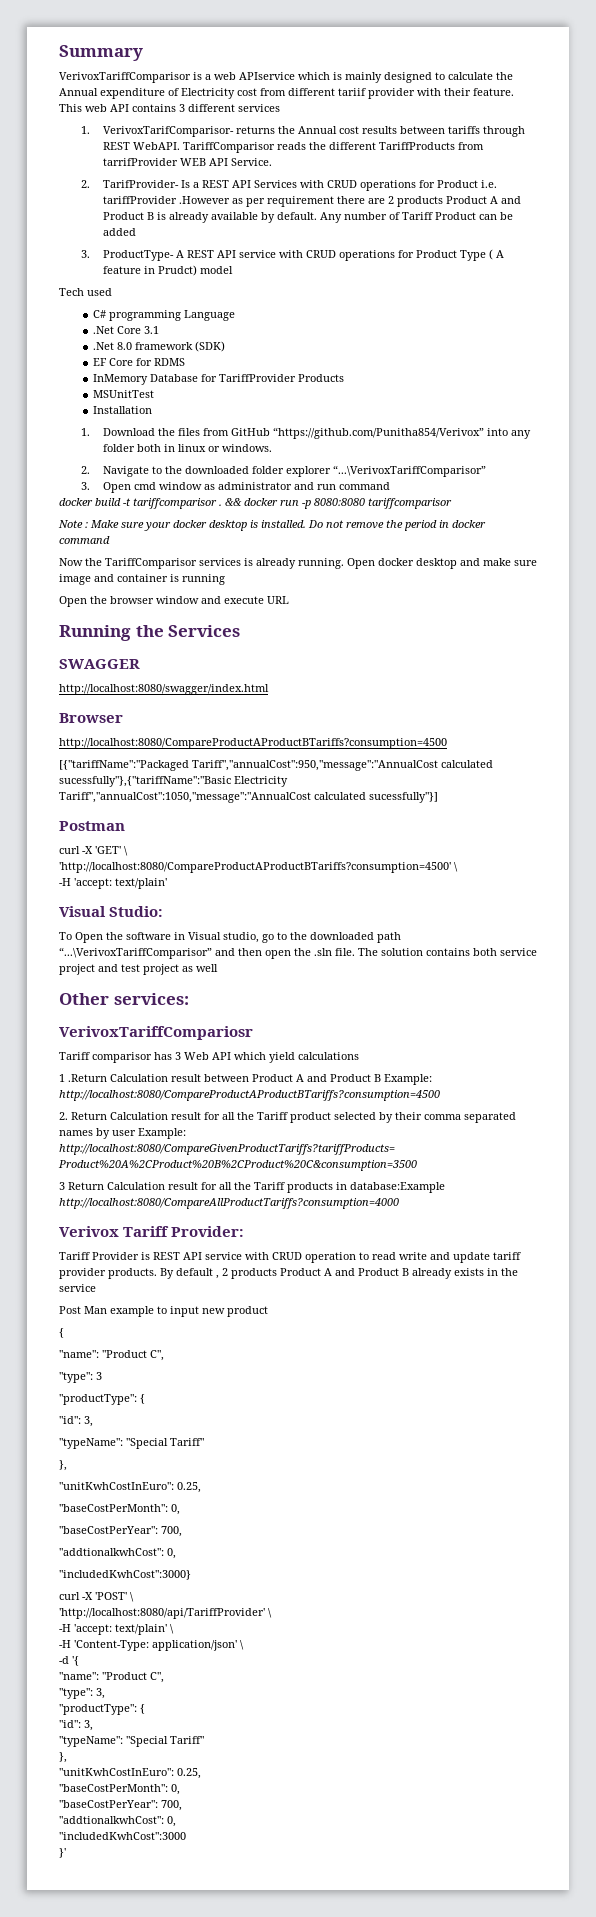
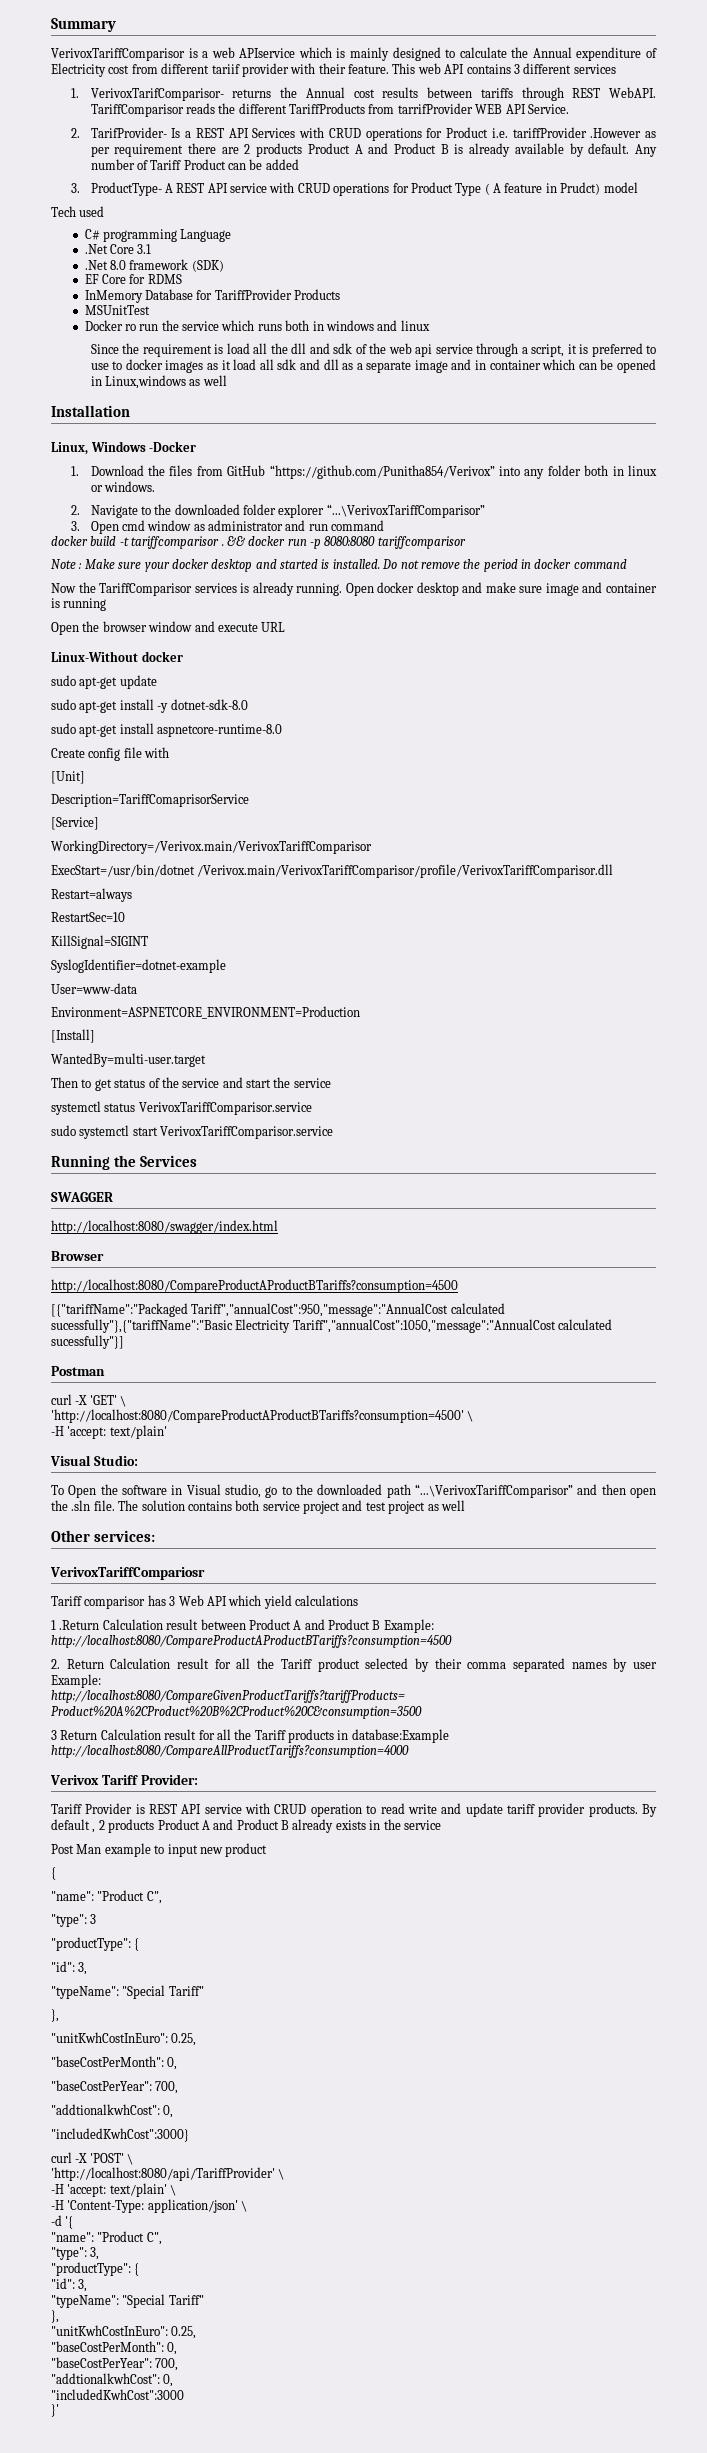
[93,406,153,414] Installation -> [84,320,430,331] [90,343,656,357] [90,359,657,373] [90,375,227,389] [51,405,130,417] [51,441,197,455] Docker ro run the service which runs both in windows and linux // Since the requirement is load all the dll and sdk of the web api service through a script, it is preferred to use to docker images as it load all sdk and dll as a separate image and in container which can be opened in Linux,windows as well // Installation // Linux, Windows -Docker
(247, 525) none -> [255,559,318,569] and started
(289, 600) none -> [51,651,183,662] [51,675,157,689] [51,699,248,713] [51,723,283,737] [51,747,170,761] [51,771,85,784] [51,794,249,807] [51,817,99,830] [51,840,372,854] [51,864,614,878] [51,888,132,902] [51,912,125,922] [51,935,148,949] [51,959,226,973] [51,983,137,994] [51,1006,360,1019] [51,1029,95,1043] [51,1053,206,1067] [51,1077,331,1091] [51,1101,312,1115] [51,1125,334,1139] // Linux-Without docker // sudo apt-get update // sudo apt-get install -y dotnet-sdk-8.0 // sudo apt-get install aspnetcore-runtime-8.0 // Create config file with // [Unit] // Description=TariffComaprisorService // [Service] // WorkingDirectory=/Verivox.main/VerivoxTariffComparisor // ExecStart=/usr/bin/dotnet /Verivox.main/VerivoxTariffComparisor/profile/VerivoxTariffComparisor.dll // Restart=always // RestartSec=10 // KillSignal=SIGINT // SyslogIdentifier=dotnet-example // User=www-data // Environment=ASPNETCORE_ENVIRONMENT=Production // [Install] // WantedBy=multi-user.target // Then to get status of the service and start the service // systemctl status VerivoxTariffComparisor.service // sudo systemctl start VerivoxTariffComparisor.service

